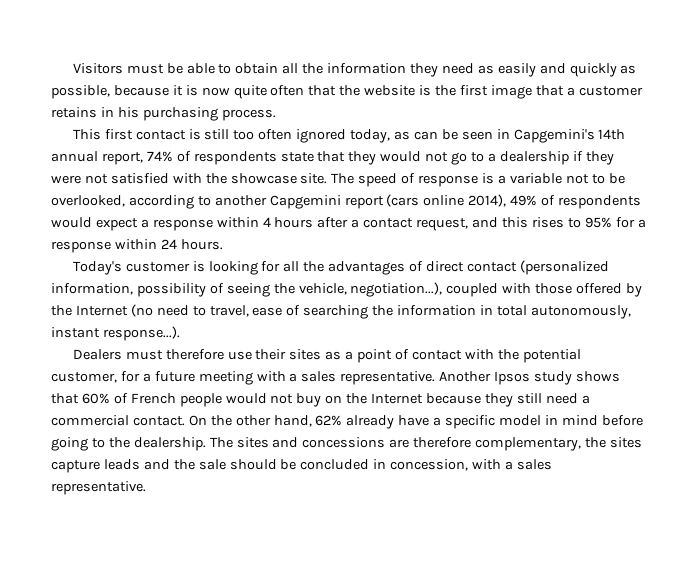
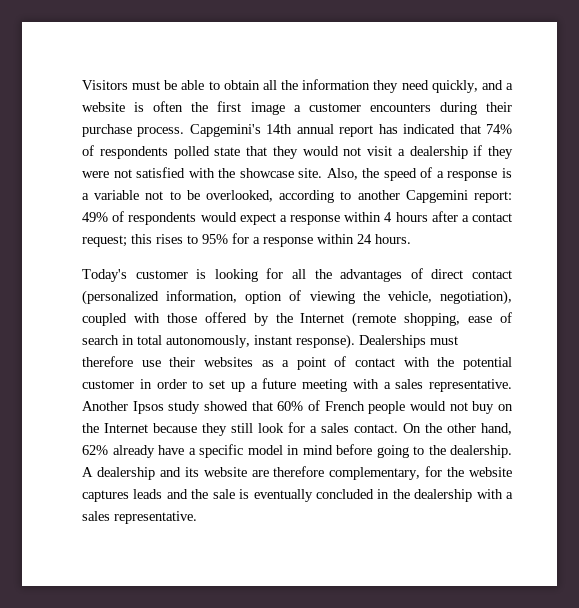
[477,63,637,77] [51,85,361,99] as easily and quickly as possible, because it is now quite often that the -> [431,80,513,93] quickly, and a
(432, 90) none -> [153,101,184,112] often
[535,85,564,96] that -> (285, 108) none
[51,107,276,121] [72,129,626,143] [51,151,143,165] retains in his purchasing process. // This first contact is still too often ignored today, as can be seen in Capgemini's 14th annual report, -> [369,102,512,115] [82,124,481,137] encounters during their purchase process. Capgemini's 14th annual report has indicated that
(277, 158) none -> [173,146,210,159] polled
[451,152,485,165] go to -> [367,146,392,156] visit
[331,173,355,184] The -> [326,168,380,180] Also, the
(416, 178) none -> [436,171,444,178] a
[344,194,507,209] report (cars online 2014), -> [473,191,512,203] report:
[416,217,499,231] request, and -> [82,235,127,247] request;
[136,283,270,297] possibility of seeing -> [245,290,355,304] option of viewing
[350,282,443,297] negotiation...), -> [440,290,512,305] negotiation),
[130,304,477,319] (no need to travel, ease of searching the information -> [352,312,512,327] [82,335,119,345] (remote shopping, ease of search
[102,326,180,341] [72,349,122,360] response...). // Dealers -> [296,334,426,349] response). Dealerships
[289,349,322,360] sites -> [203,357,253,367] websites
[51,371,140,383] customer, for -> [82,379,245,392] customer in order to set up
[575,371,620,382] shows -> [204,401,248,411] showed
[545,393,590,404] [51,415,129,426] need a commercial -> [258,422,349,433] look for a sales
[209,437,642,451] [51,459,469,473] The sites and concessions are therefore complementary, the sites capture leads and the sale should be concluded in concession, -> [82,466,512,480] [82,489,473,502] A dealership and its website are therefore complementary, for the website captures leads and the sale is eventually concluded in the dealership

